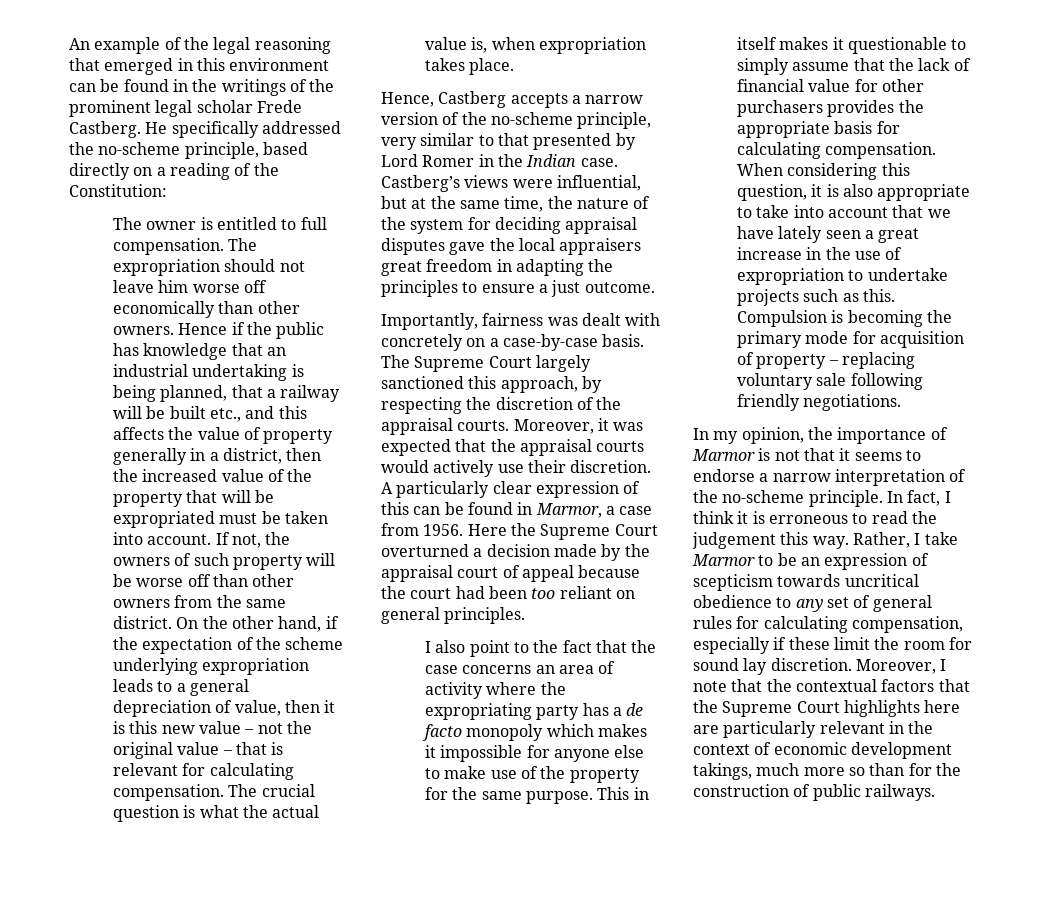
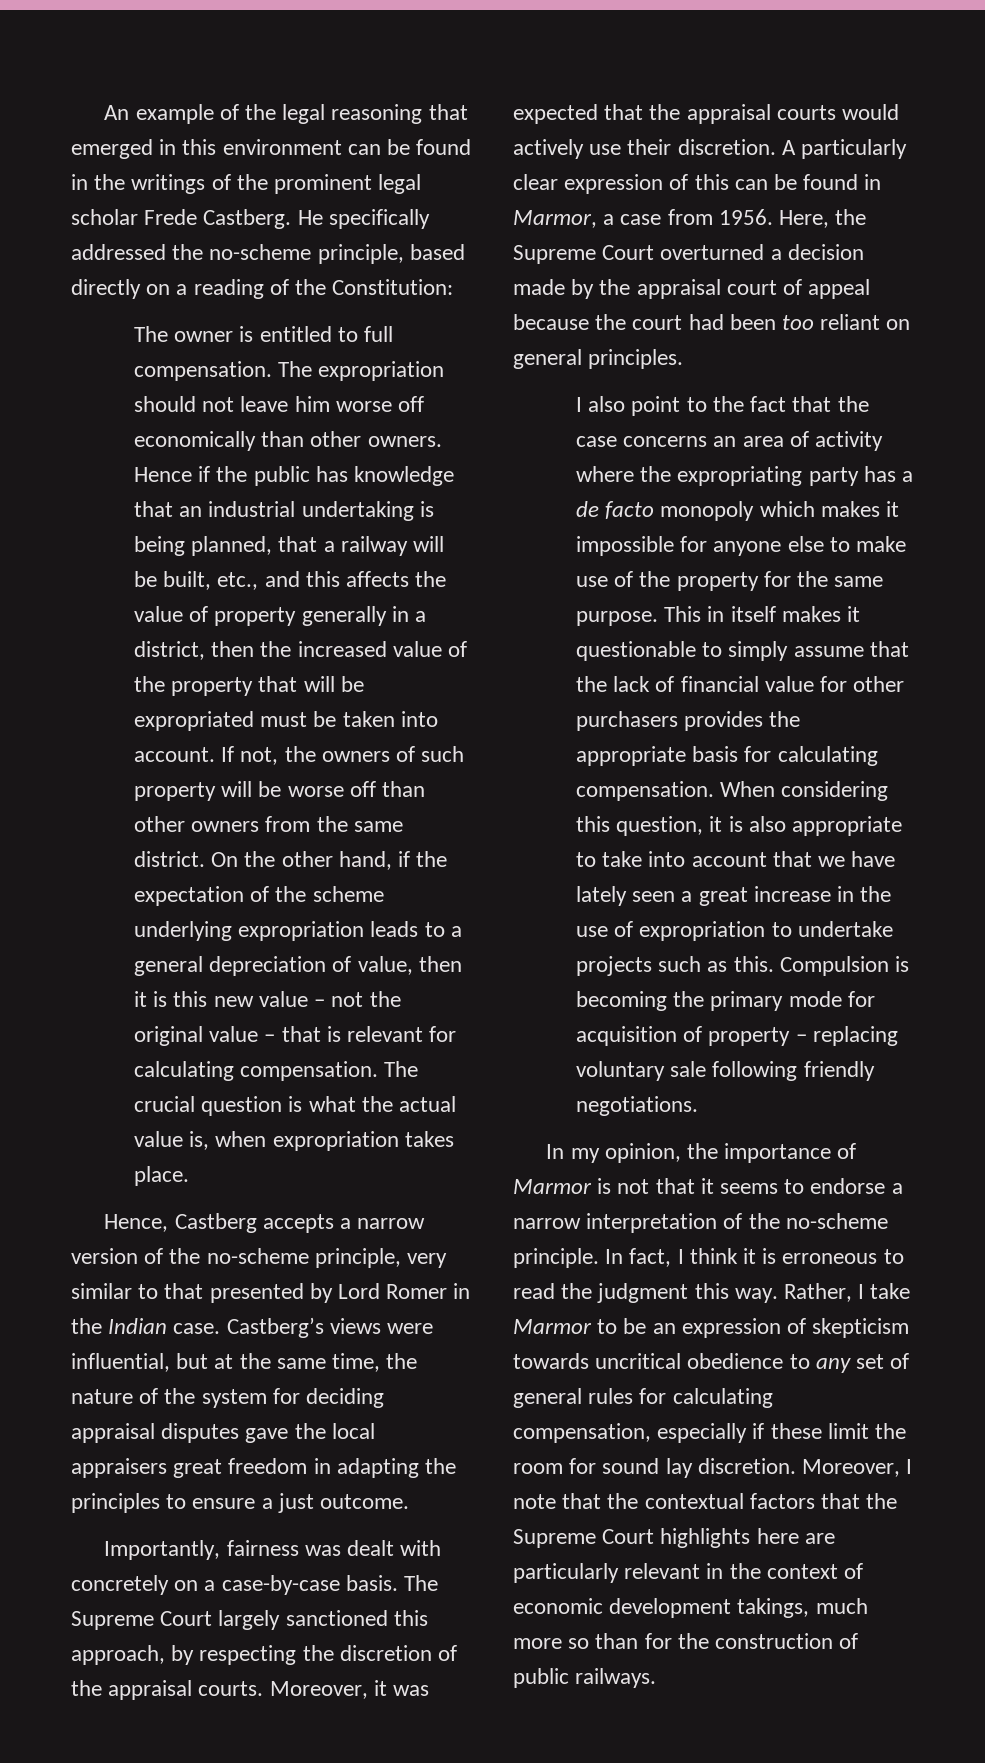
[169,406,206,419] built -> [163,571,212,590] built,
[467,524,507,536] Here -> [779,210,830,228] Here,
[692,532,776,549] judgement -> [597,1283,689,1303] judgment
[693,574,773,591] scepticism -> [812,1318,910,1338] skepticism

